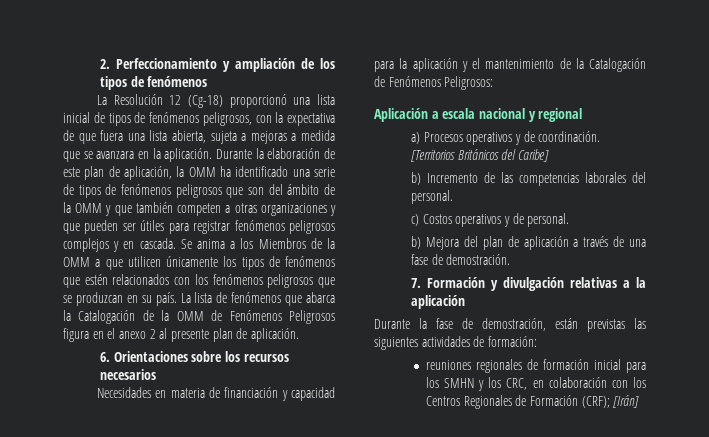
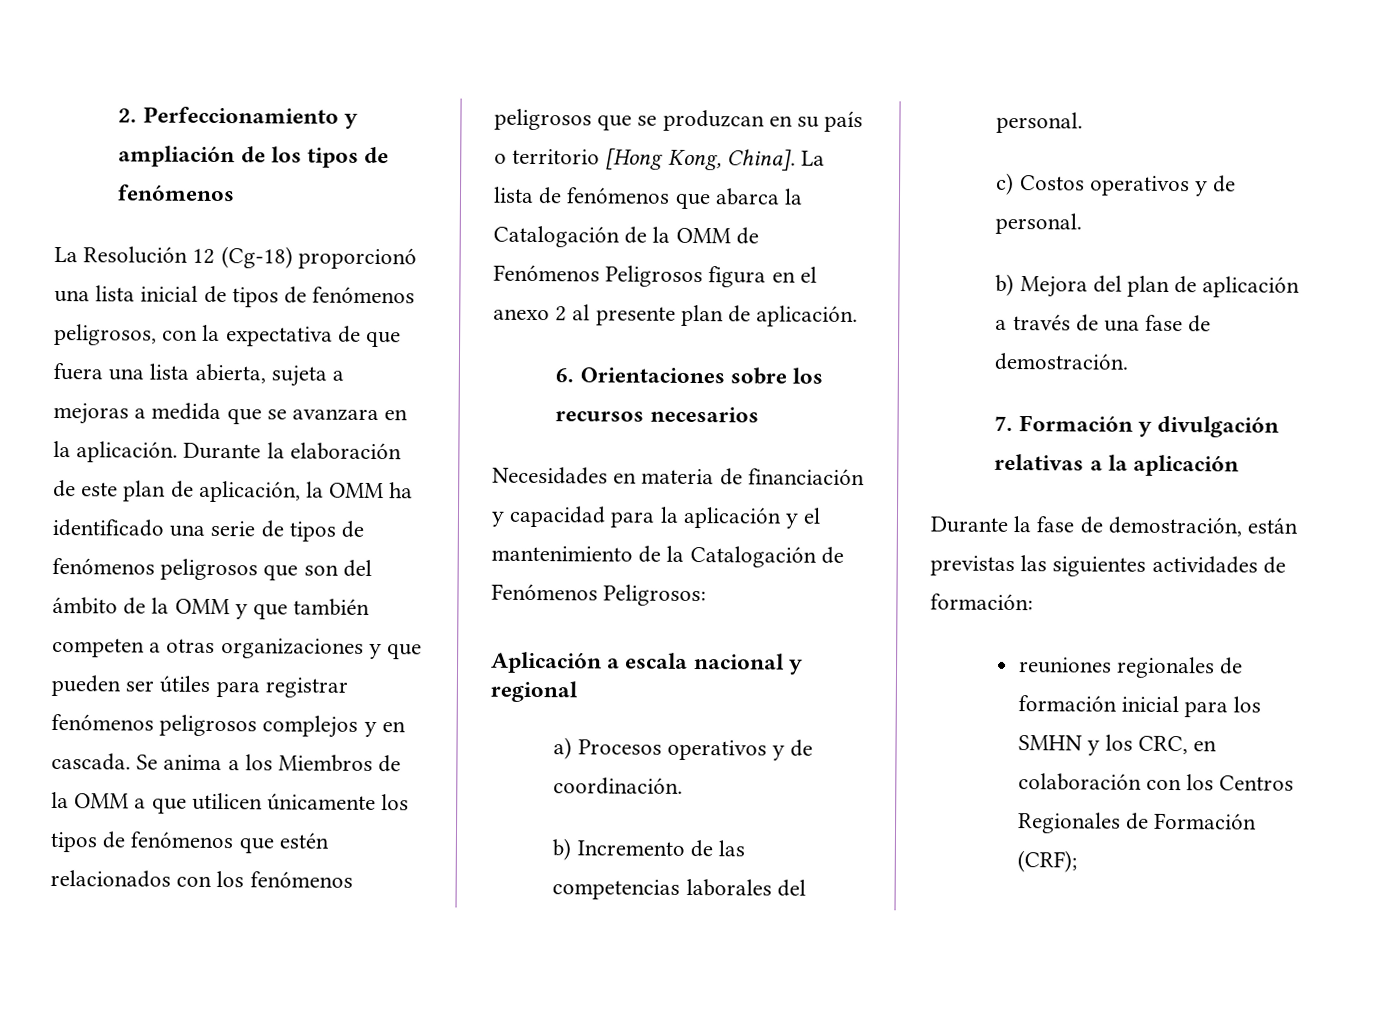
[155,292,177,306] país. -> [824,110,864,133] [494,148,796,171] país o territorio [Hong Kong, China].
[411,149,550,162] [Territorios Británicos del Caribe] -> (684, 786) none
[613,395,640,408] [Irán] -> (1077, 861) none

